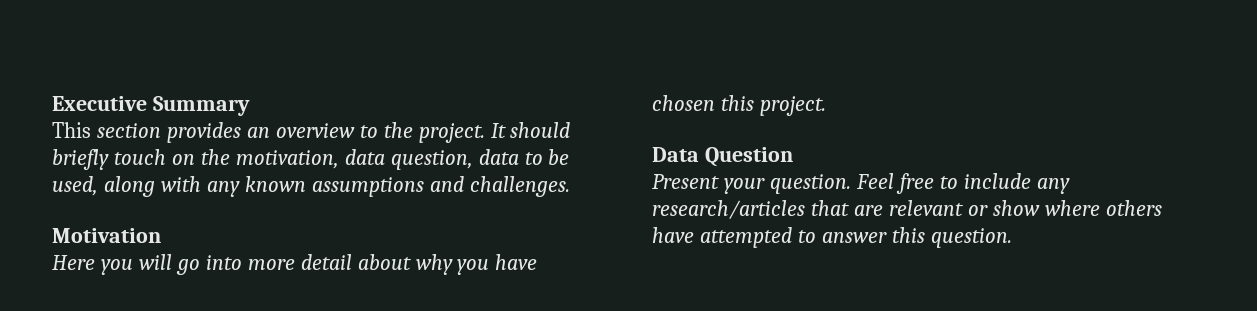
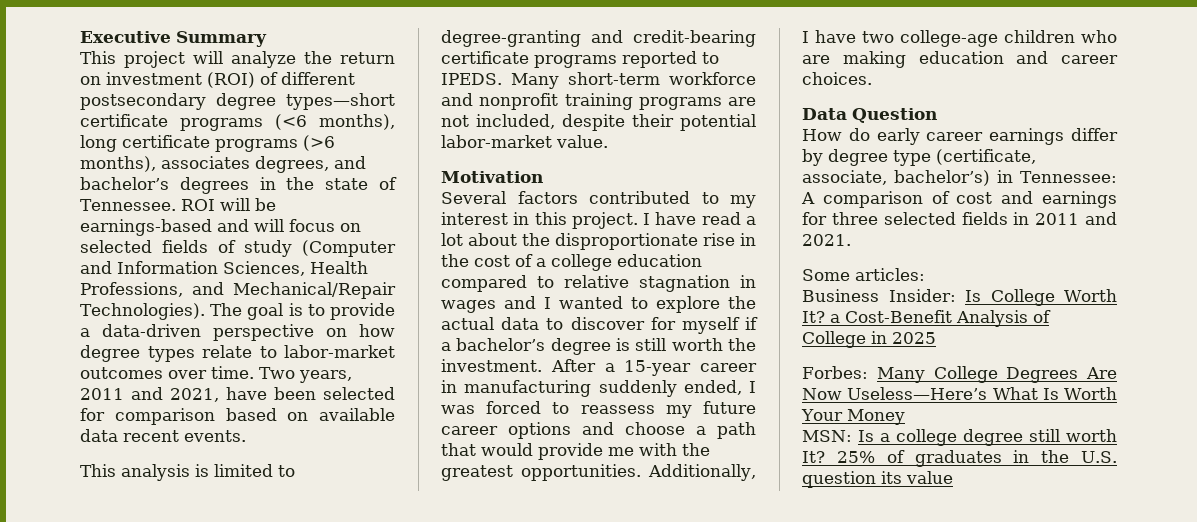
[96,122,571,143] [52,149,570,170] [52,176,570,197] [52,228,161,243] [52,254,538,275] [652,95,826,116] [652,147,793,167] [652,173,1070,194] [652,200,1162,219] [652,227,1012,248] section provides an overview to the project. It should briefly touch on the motivation, data question, data to be used, along with any known assumptions and challenges. // Motivation // Here you will go into more detail about why you have chosen this project. // Data Question // Present your question. Feel free to include any research/articles that are relevant or show where others have attempted to answer this question. -> [124,51,395,68] [80,72,355,88] [80,93,395,110] [80,114,395,131] [80,135,335,152] [80,156,366,173] [80,177,398,194] [80,198,276,211] [80,219,361,236] [80,240,396,257] [80,261,368,276] [80,282,396,299] [80,303,395,320] [80,324,395,341] [80,345,395,362] [80,366,352,383] [80,387,395,402] [80,408,395,425] [80,429,246,442] [80,464,295,481] [441,30,756,47] [441,51,719,68] [441,72,756,89] [441,93,756,110] [441,114,756,131] [441,135,608,148] [441,171,543,183] [441,191,756,208] [441,212,756,229] [441,233,756,250] [441,254,702,271] [441,275,756,292] [441,296,756,313] [441,317,758,334] [441,338,756,355] [441,359,757,376] [441,380,756,397] [441,401,756,418] [441,422,756,439] [441,443,710,460] [441,464,757,481] [802,30,1117,47] [802,51,1118,68] [802,72,872,85] [802,108,937,123] [802,128,1118,145] [802,149,1036,166] [802,170,1118,186] [801,191,1117,208] [802,212,1117,225] [802,234,851,246] [802,268,925,281] [802,289,1118,306] [802,310,1051,327] [802,331,936,348] [802,366,1117,383] [802,387,1118,400] [801,409,905,425] [802,429,1117,446] [802,450,1118,467] [802,471,953,488] project will analyze the return on investment (ROI) of different postsecondary degree types—short certificate programs (<6 months), long certificate programs (>6 months), associates degrees, and bachelor’s degrees in the state of Tennessee. ROI will be earnings-based and will focus on selected fields of study (Computer and Information Sciences, Health Professions, and Mechanical/Repair Technologies). The goal is to provide a data-driven perspective on how degree types relate to labor-market outcomes over time. Two years, 2011 and 2021, have been selected for comparison based on available data recent events. // This analysis is limited to degree-granting and credit-bearing certificate programs reported to IPEDS. Many short-term workforce and nonprofit training programs are not included, despite their potential labor-market value. // Motivation // Several factors contributed to my interest in this project. I have read a lot about the disproportionate rise in the cost of a college education compared to relative stagnation in wages and I wanted to explore the actual data to discover for myself if a bachelor’s degree is still worth the investment. After a 15-year career in manufacturing suddenly ended, I was forced to reassess my future career options and choose a path that would provide me with the greatest opportunities. Additionally, I have two college-age children who are making education and career choices. // Data Question // How do early career earnings differ by degree type (certificate, associate, bachelor’s) in Tennessee: A comparison of cost and earnings for three selected fields in 2011 and 2021. // Some articles: // Business Insider: Is College Worth It? a Cost-Benefit Analysis of College in 2025 // Forbes: Many College Degrees Are Now Useless—Here’s What Is Worth Your Money // MSN: Is a college degree still worth It? 25% of graduates in the U.S. question its value

